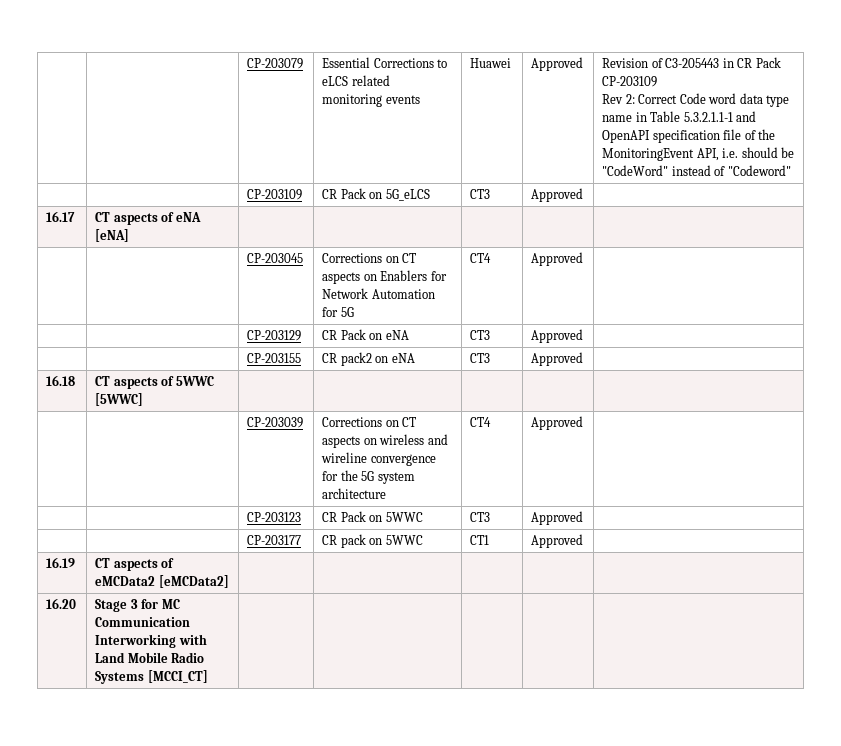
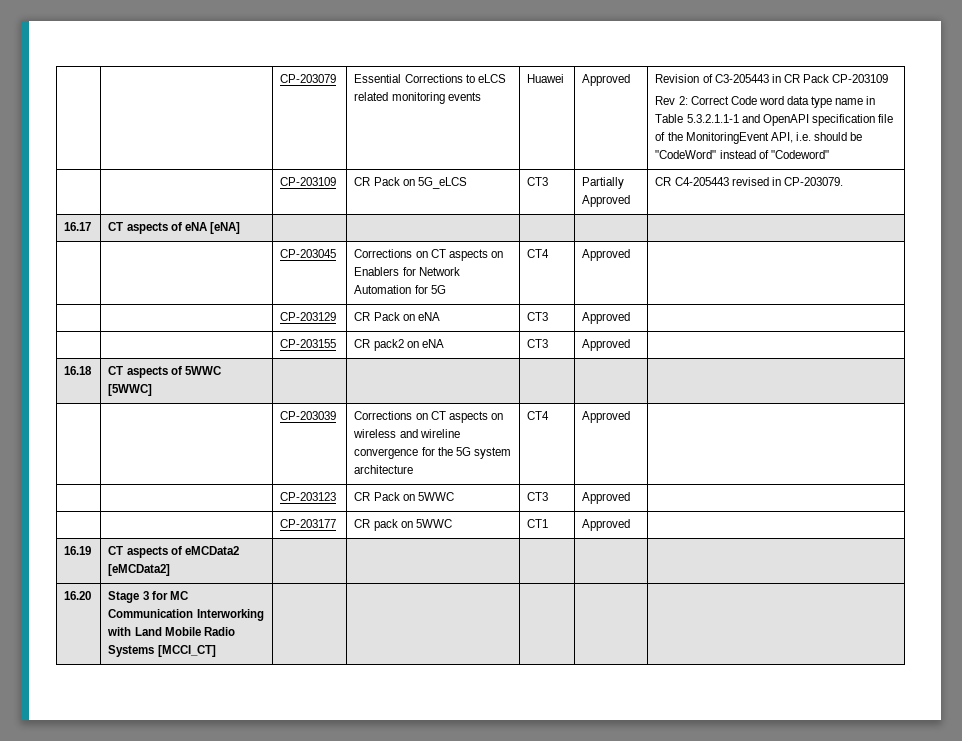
[531,188,584,202] Approved | -> [582,177,625,189] [582,195,631,207] [655,177,843,186] Partially Approved | CR C4-205443 revised in CP-203079.

